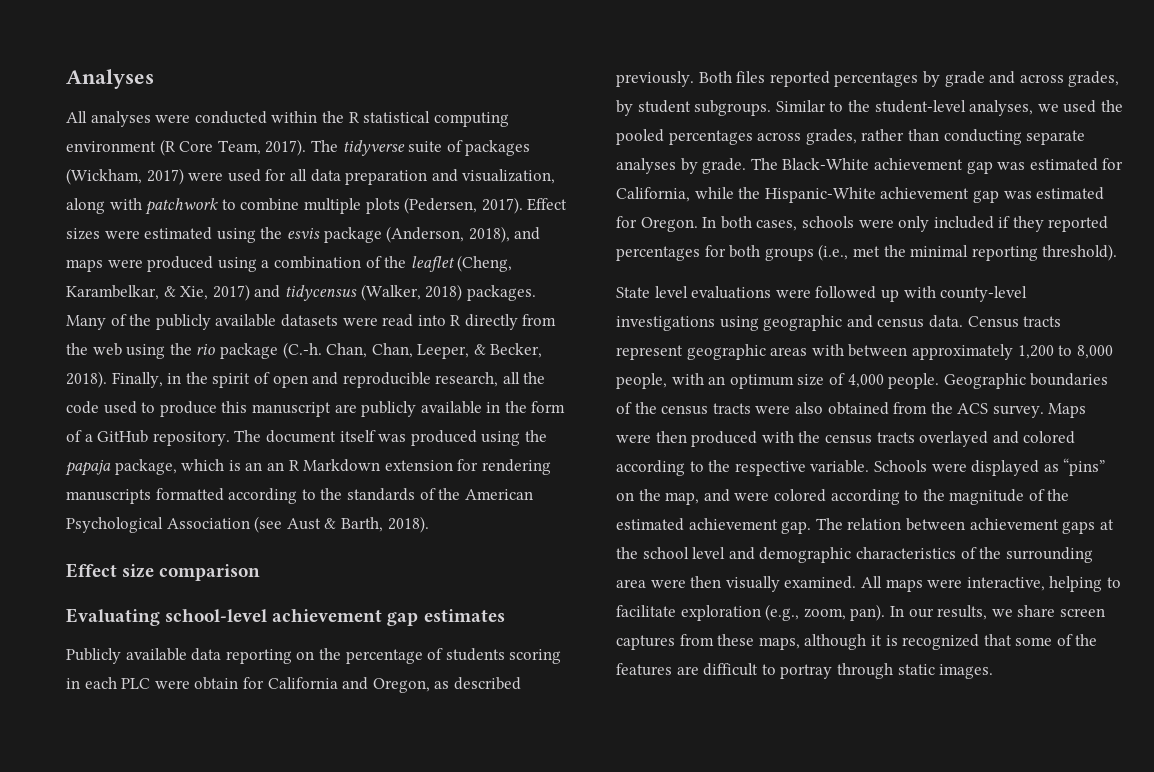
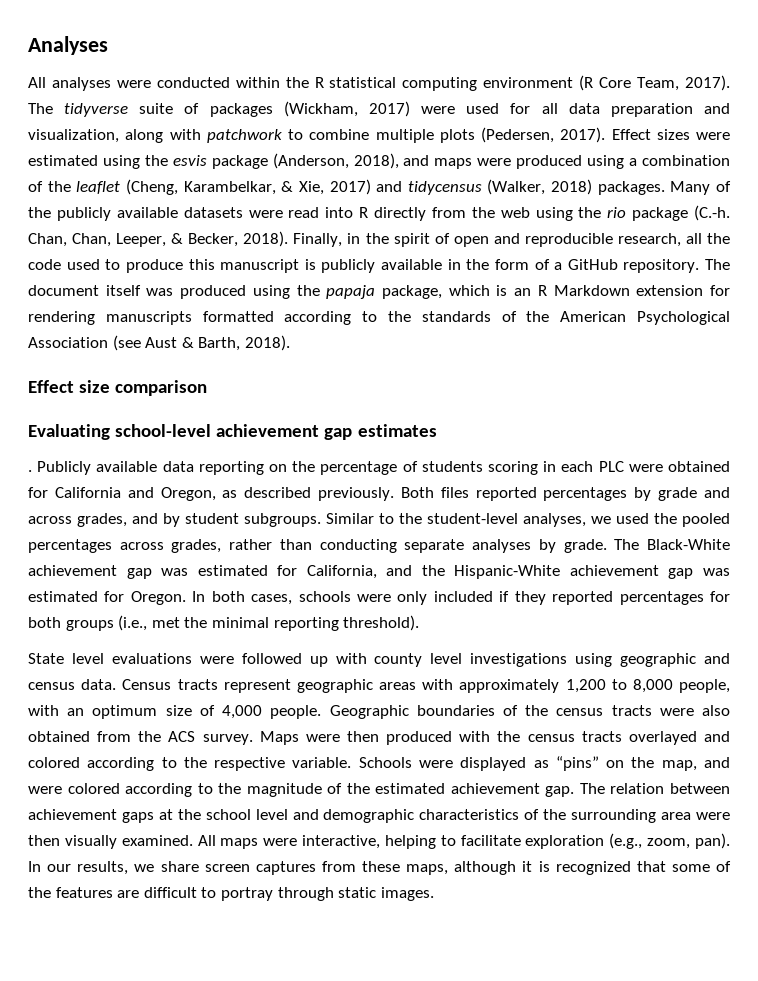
[334,404,357,413] are -> [304,259,316,270] is
[266,462,284,471] an -> (532, 292) none
(505, 615) none -> [28,470,32,472] .
[194,677,239,690] obtain -> [668,461,731,472] obtained
(1120, 79) none -> [132,513,158,524] and
[694,187,734,199] while -> [386,565,413,576] and
[940,286,1028,302] county-level -> [374,653,463,667] county level
[848,344,908,357] between -> (454, 684) none

